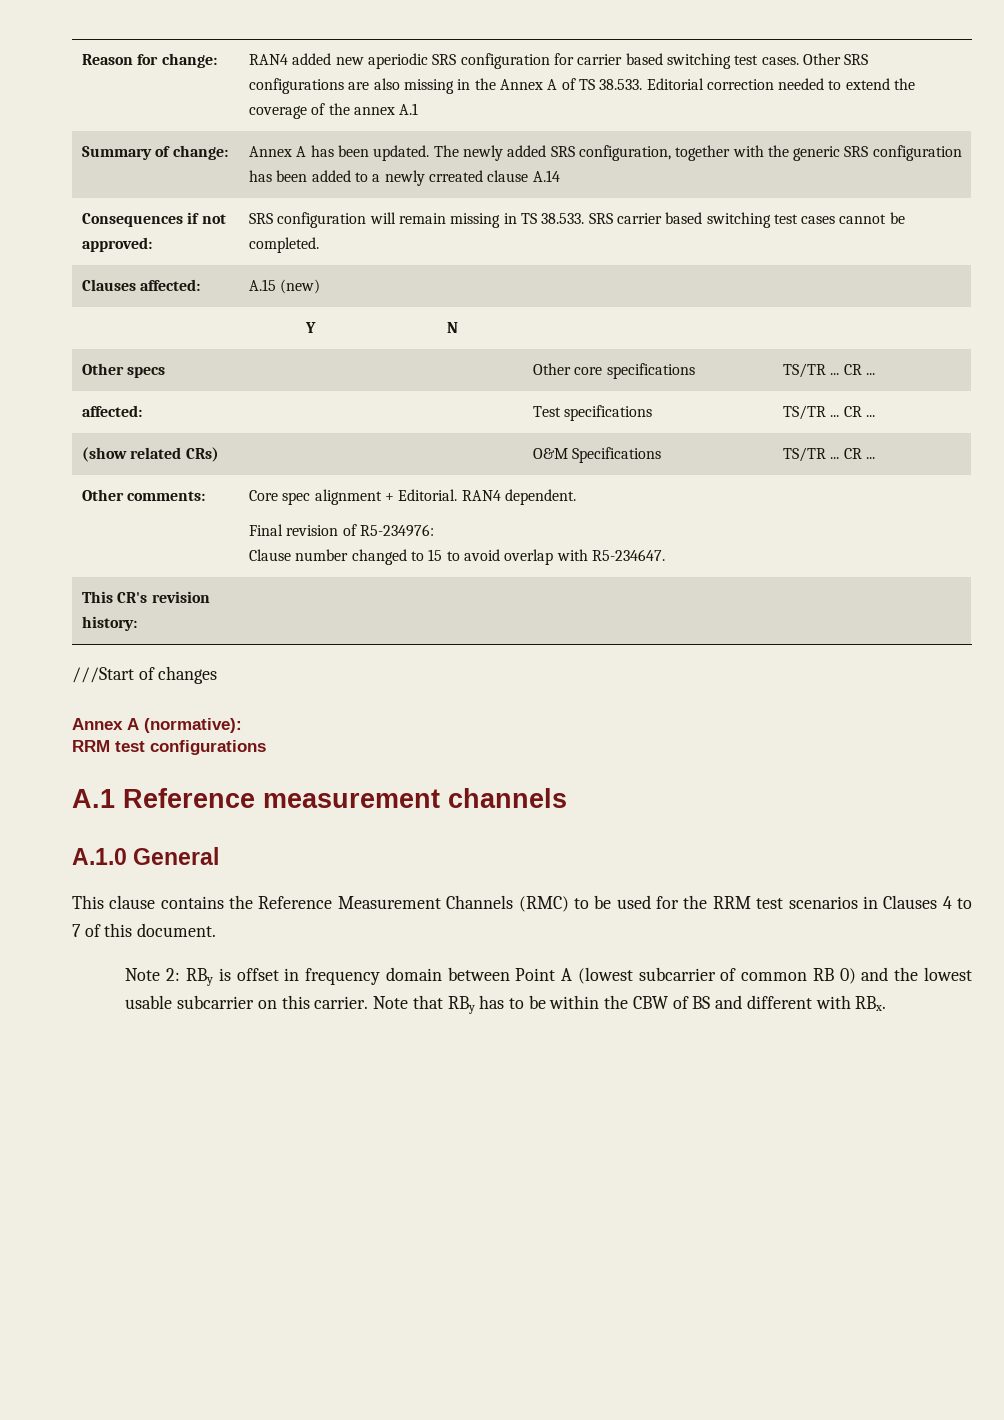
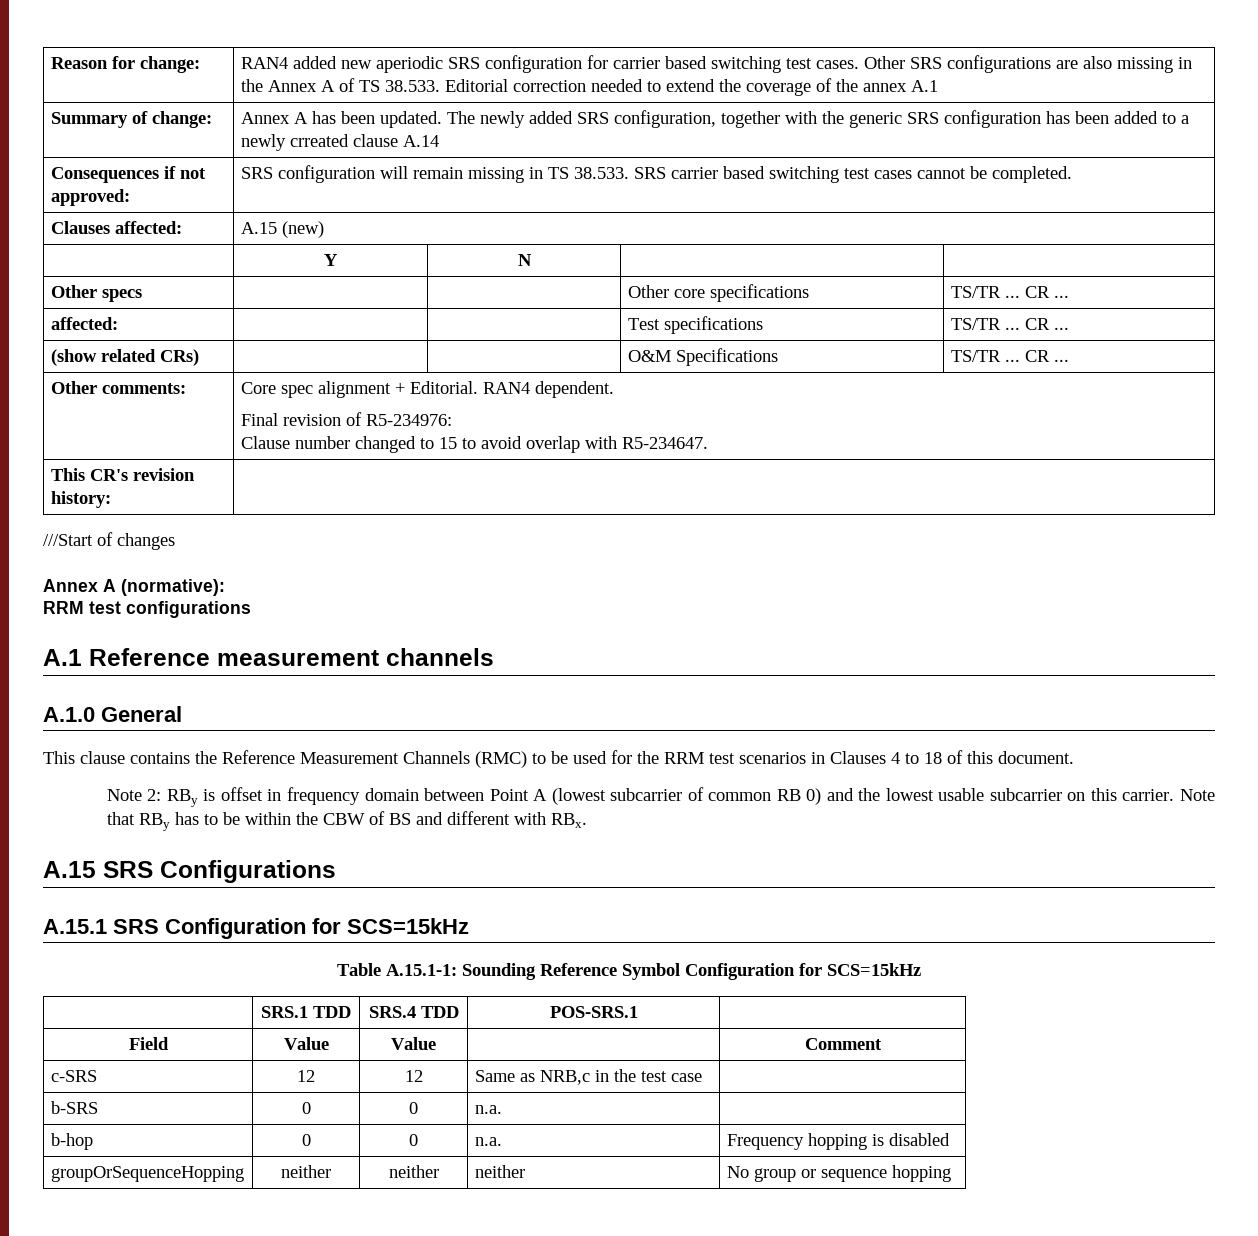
[72,924,81,937] 7 -> [924,752,942,764] 18
(887, 1003) none -> [43,860,336,883] [43,918,469,939] [337,963,921,980] [261,1006,351,1018] [368,1006,459,1018] [549,1006,638,1018] [128,1037,169,1050] [283,1037,329,1050] [391,1037,436,1050] [804,1038,882,1050] [50,1070,97,1082] [297,1070,315,1082] [404,1070,423,1082] [474,1069,702,1085] [50,1101,98,1114] [301,1102,311,1114] [409,1102,418,1114] [474,1105,502,1114] [50,1133,93,1150] [301,1134,311,1146] [409,1134,418,1146] [474,1137,502,1146] [726,1133,950,1150] [50,1166,244,1182] [281,1165,331,1178] [388,1165,439,1178] [474,1165,525,1178] [726,1165,951,1182] // A.15 SRS Configurations // A.15.1 SRS Configuration for SCS=15kHz // Table A.15.1-1: Sounding Reference Symbol Configuration for SCS=15kHz // | SRS.1 TDD | SRS.4 TDD | POS-SRS.1 | // Field | Value | Value | | Comment // c-SRS | 12 | 12 | Same as NRB,c in the test case | // b-SRS | 0 | 0 | n.a. | // b-hop | 0 | 0 | n.a. | Frequency hopping is disabled // groupOrSequenceHopping | neither | neither | neither | No group or sequence hopping

